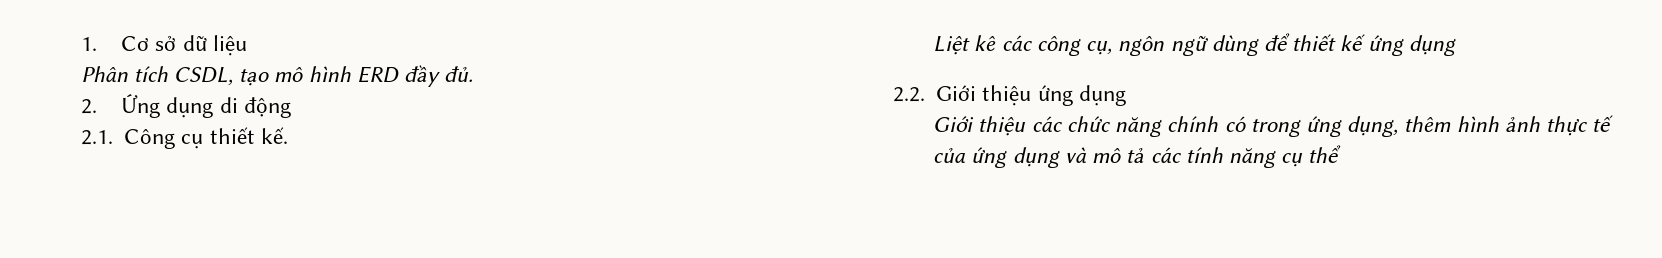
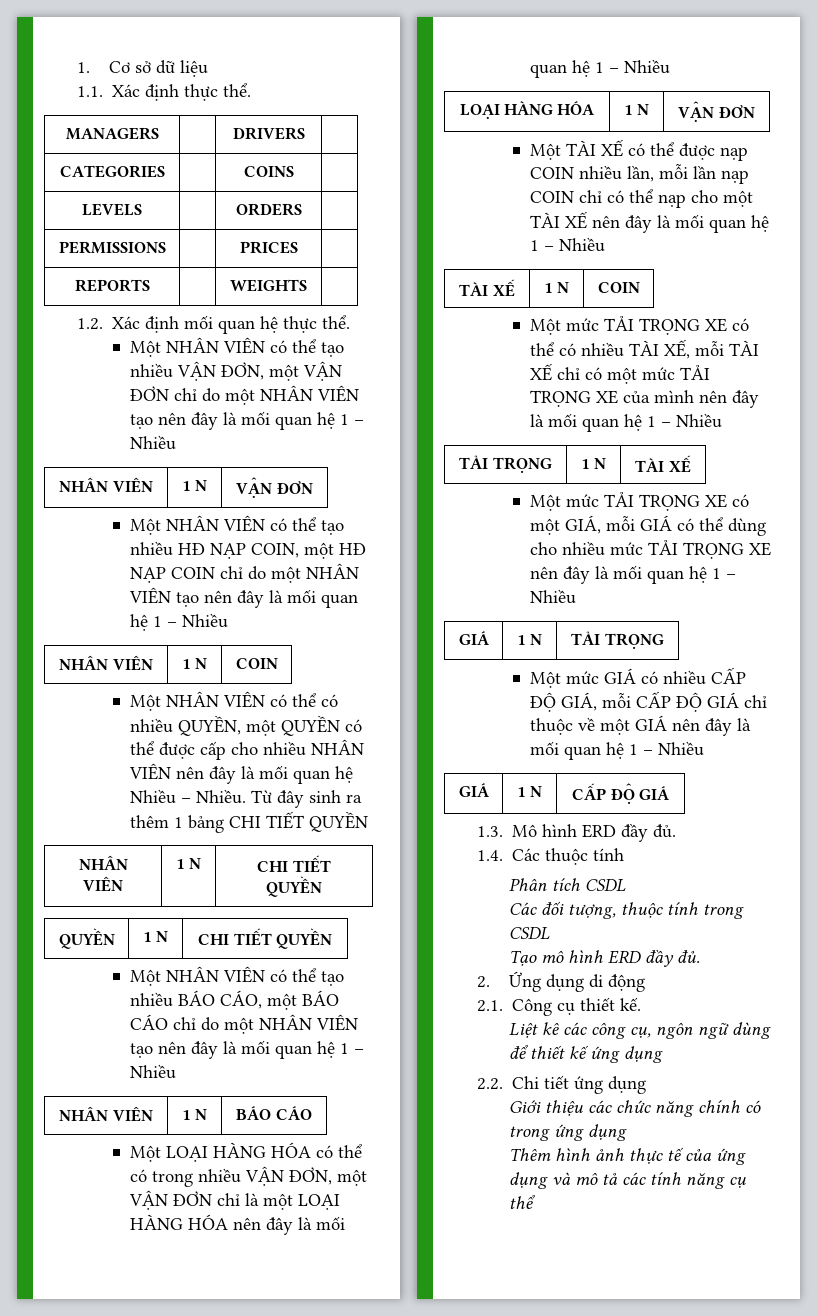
[80,66,270,86] Phân tích CSDL, tạo -> [76,83,251,101] [65,127,159,140] [232,127,305,140] [59,165,165,178] [243,166,294,177] [82,203,142,216] [235,203,302,216] [58,241,166,254] [239,241,298,254] [74,279,150,292] [230,279,307,292] [76,315,350,334] [129,337,344,357] [129,361,342,381] [129,385,359,405] [129,411,364,430] [129,435,176,450] [59,477,153,493] [182,480,207,491] [236,477,313,498] [129,515,344,535] [129,541,366,559] [129,563,359,583] [128,587,358,608] [129,613,228,631] [59,655,153,671] [182,658,207,669] [235,658,278,669] [129,691,338,711] [129,715,362,736] [129,739,364,760] [128,763,353,784] [129,789,362,808] [129,811,368,833] [78,855,128,870] [83,876,123,892] [176,858,201,869] [257,855,331,873] [266,876,322,897] [58,928,115,949] [143,931,168,942] [198,928,332,949] [129,966,344,986] [129,990,339,1010] [129,1014,358,1034] [129,1040,364,1059] [129,1064,176,1079] [59,1106,153,1122] [182,1109,207,1120] [236,1106,312,1120] [129,1142,362,1162] [129,1166,367,1187] [128,1190,340,1210] [129,1214,345,1235] [529,59,670,78] [459,101,596,119] [624,104,649,115] [678,101,755,122] [529,139,748,161] [529,164,749,184] [529,189,753,208] [529,211,769,233] [529,237,605,252] [459,279,515,297] [544,282,569,293] [597,282,640,293] [529,316,749,335] [529,339,759,359] [529,363,710,384] [529,390,759,408] [529,413,722,432] [459,455,552,473] [581,458,606,469] [635,455,691,473] [529,492,749,511] [529,515,766,536] [529,540,771,559] [529,565,736,584] [529,589,576,604] [458,631,490,645] [517,634,542,645] [571,631,664,649] [529,667,746,688] [529,691,767,712] [529,715,751,736] [529,741,704,760] [458,783,490,797] [517,786,542,797] [572,783,670,804] [476,823,676,842] [476,848,624,865] [509,878,627,892] [509,901,745,919] [509,927,551,940] [509,950,538,966] 1.1. Xác định thực thể. // MANAGERS | | DRIVERS | // CATEGORIES | | COINS | // LEVELS | | ORDERS | // PERMISSIONS | | PRICES | // REPORTS | | WEIGHTS | // 1.2. Xác định mối quan hệ thực thể. // Một NHÂN VIÊN có thể tạo nhiều VẬN ĐƠN, một VẬN ĐƠN chỉ do một NHÂN VIÊN tạo nên đây là mối quan hệ 1 – Nhiều // NHÂN VIÊN | 1 N | VẬN ĐƠN // Một NHÂN VIÊN có thể tạo nhiều HĐ NẠP COIN, một HĐ NẠP COIN chỉ do một NHÂN VIÊN tạo nên đây là mối quan hệ 1 – Nhiều // NHÂN VIÊN | 1 N | COIN // Một NHÂN VIÊN có thể có nhiều QUYỀN, một QUYỀN có thể được cấp cho nhiều NHÂN VIÊN nên đây là mối quan hệ Nhiều – Nhiều. Từ đây sinh ra thêm 1 bảng CHI TIẾT QUYỀN // NHÂN VIÊN | 1 N | CHI TIẾT QUYỀN // QUYỀN | 1 N | CHI TIẾT QUYỀN // Một NHÂN VIÊN có thể tạo nhiều BÁO CÁO, một BÁO CÁO chỉ do một NHÂN VIÊN tạo nên đây là mối quan hệ 1 – Nhiều // NHÂN VIÊN | 1 N | BÁO CÁO // Một LOẠI HÀNG HÓA có thể có trong nhiều VẬN ĐƠN, một VẬN ĐƠN chỉ là một LOẠI HÀNG HÓA nên đây là mối quan hệ 1 – Nhiều // LOẠI HÀNG HÓA | 1 N | VẬN ĐƠN // Một TÀI XẾ có thể được nạp COIN nhiều lần, mỗi lần nạp COIN chỉ có thể nạp cho một TÀI XẾ nên đây là mối quan hệ 1 – Nhiều // TÀI XẾ | 1 N | COIN // Một mức TẢI TRỌNG XE có thể có nhiều TÀI XẾ, mỗi TÀI XẾ chỉ có một mức TẢI TRỌNG XE của mình nên đây là mối quan hệ 1 – Nhiều // TẢI TRỌNG | 1 N | TÀI XẾ // Một mức TẢI TRỌNG XE có một GIÁ, mỗi GIÁ có thể dùng cho nhiều mức TẢI TRỌNG XE nên đây là mối quan hệ 1 – Nhiều // GIÁ | 1 N | TẢI TRỌNG // Một mức GIÁ có nhiều CẤP ĐỘ GIÁ, mỗi CẤP ĐỘ GIÁ chỉ thuộc về một GIÁ nên đây là mối quan hệ 1 – Nhiều // GIÁ | 1 N | CẤP ĐỘ GIÁ // 1.3. Mô hình ERD đầy đủ. // 1.4. Các thuộc tính // Phân tích CSDL // Các đối tượng, thuộc tính trong CSDL // Tạo
[936,85,1032,106] Giới thiệu -> [511,1075,569,1089] Chi tiết
[1347,116,1452,137] dụng, thêm -> [588,1124,628,1141] [509,1148,552,1161] dụng // Thêm

